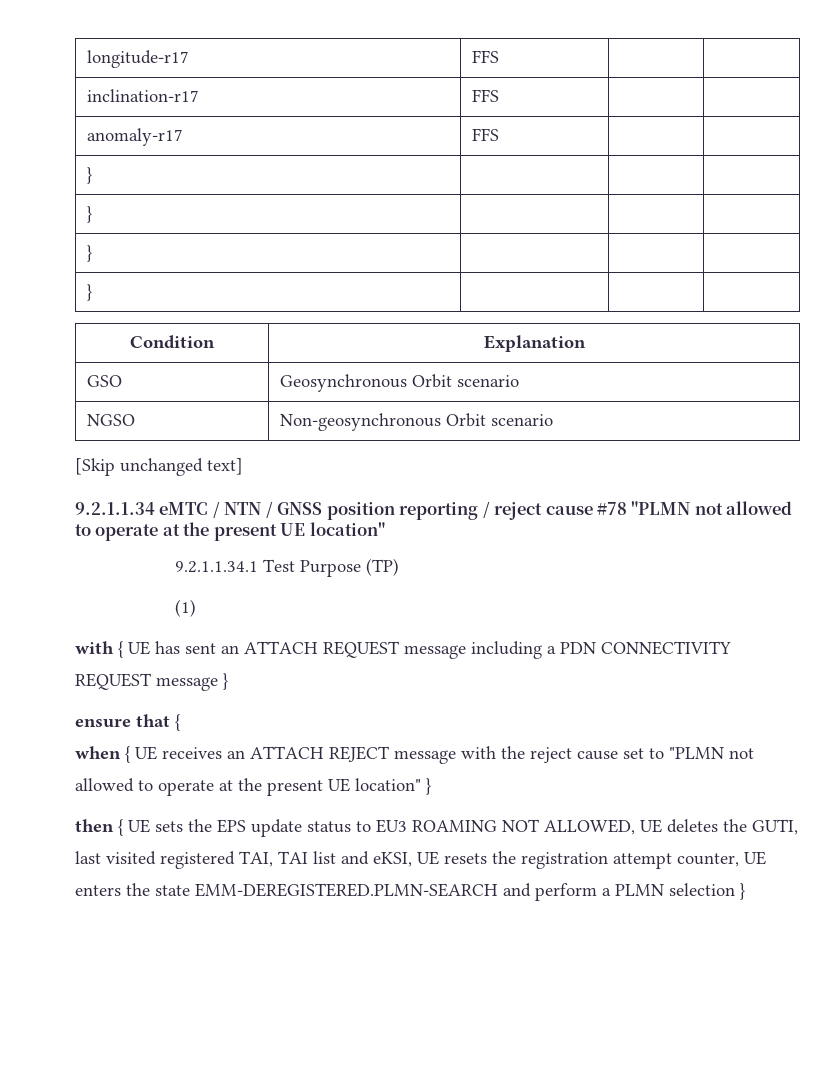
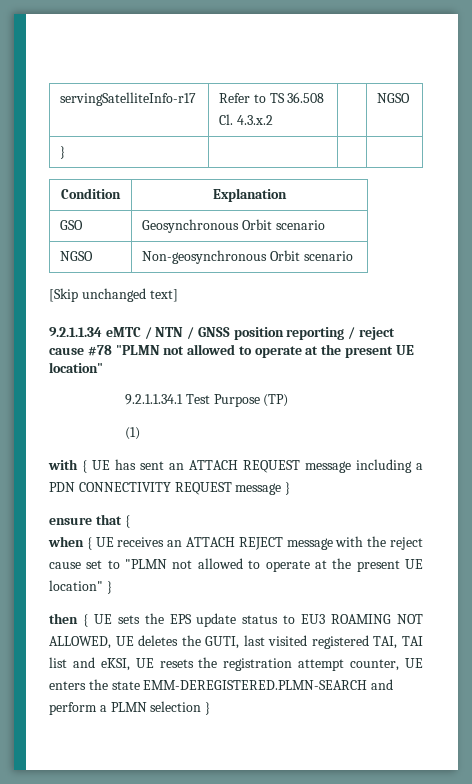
[87,50,190,68] [472,50,500,63] [87,89,200,102] [472,89,500,102] [87,128,184,146] [472,128,500,141] [87,167,93,184] [87,206,93,223] [87,245,93,262] longitude-r17 | FFS | | // inclination-r17 | FFS | | // anomaly-r17 | FFS | | // } | | | // } | | | // } | | | -> [60,92,197,106] [219,92,325,103] [219,114,273,125] [377,93,411,103] servingSatelliteInfo-r17 | Refer to TS 36.508 Cl. 4.3.x.2 | | NGSO

